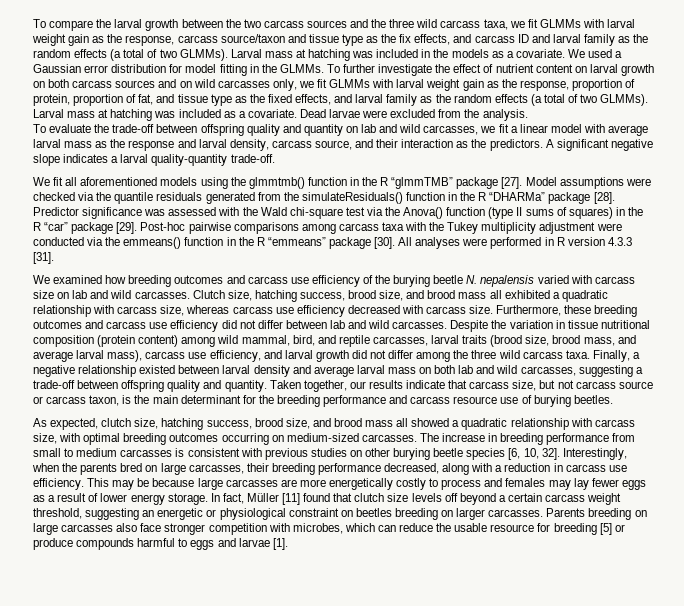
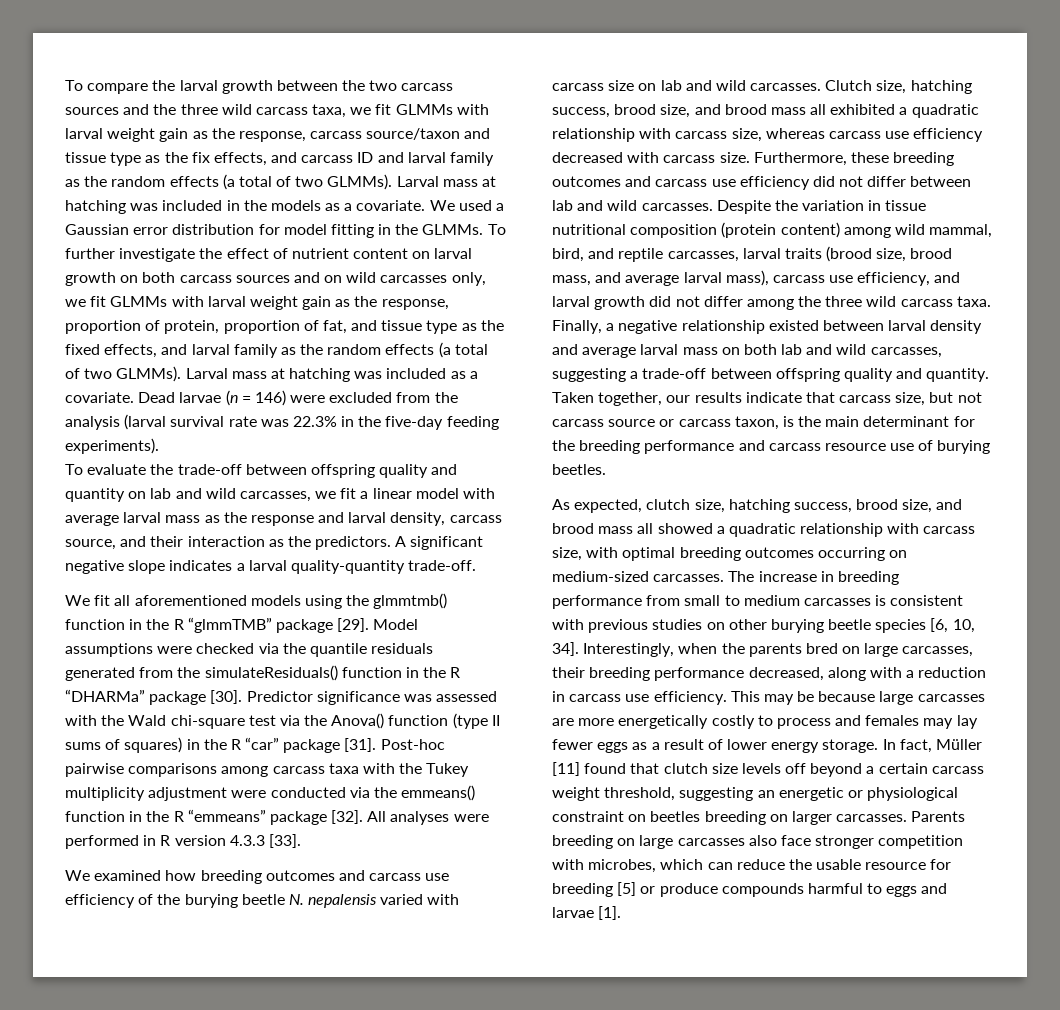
(361, 113) none -> [225,390,286,406] (n = 146)
[482,109,528,121] analysis. -> [65,414,499,430] [65,438,159,454] analysis (larval survival rate was 22.3% in the five-day feeding experiments).
[501,177,523,189] [27]. -> [337,618,370,632] [29].
[593,192,615,204] [28]. -> [210,690,243,704] [30].
[116,222,138,234] [29]. -> [344,738,377,752] [31].
[374,237,396,249] [30]. -> [331,810,364,824] [32].
[33,252,54,264] [31]. -> [268,834,301,848] [33].
[541,448,560,460] 32]. -> [552,642,579,656] 34].

